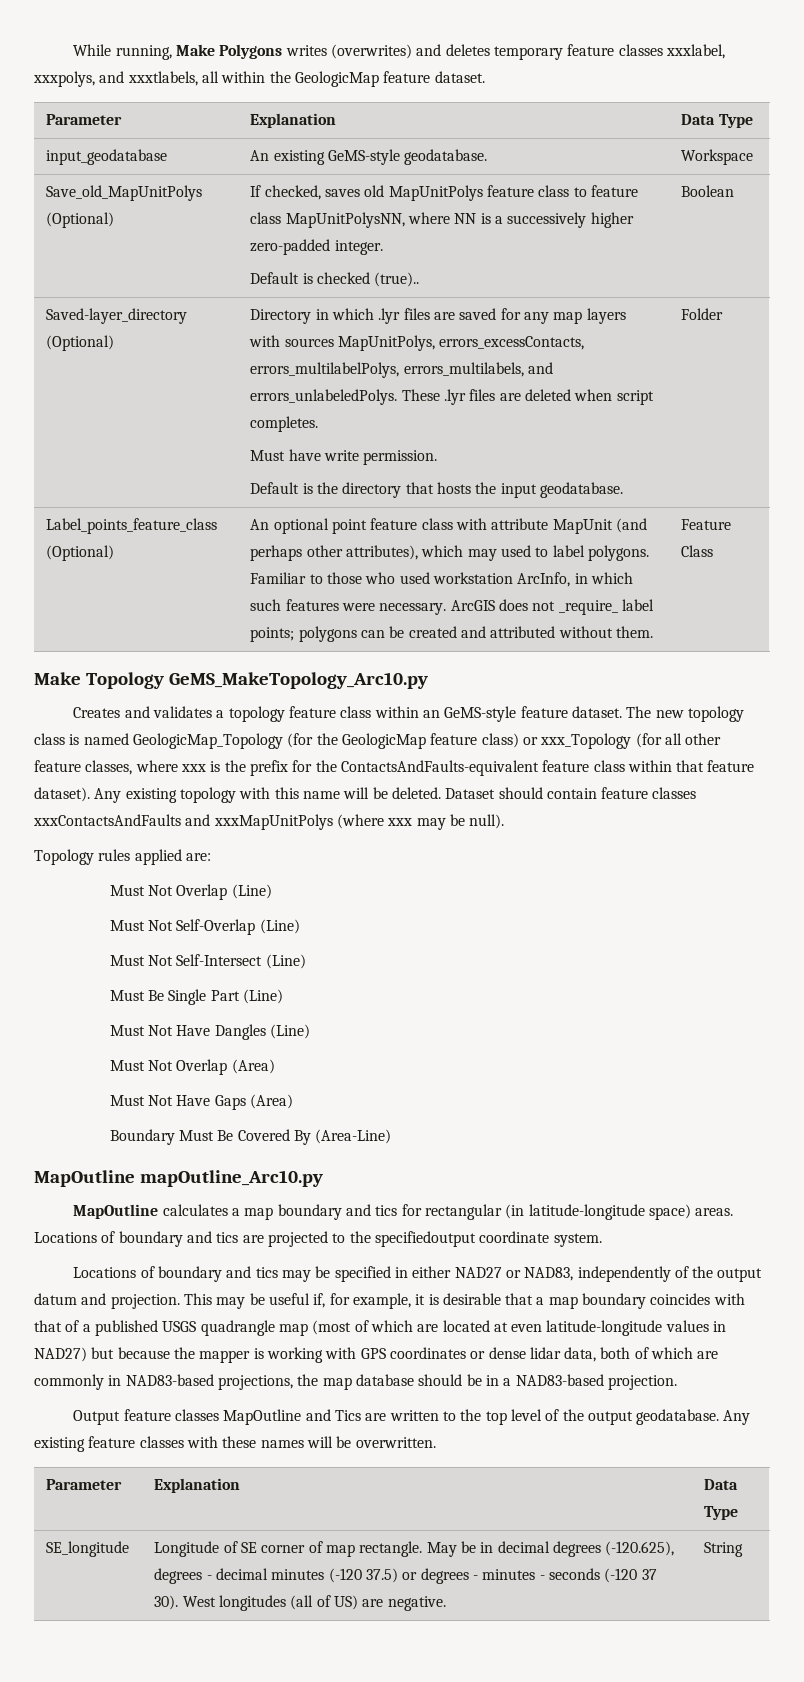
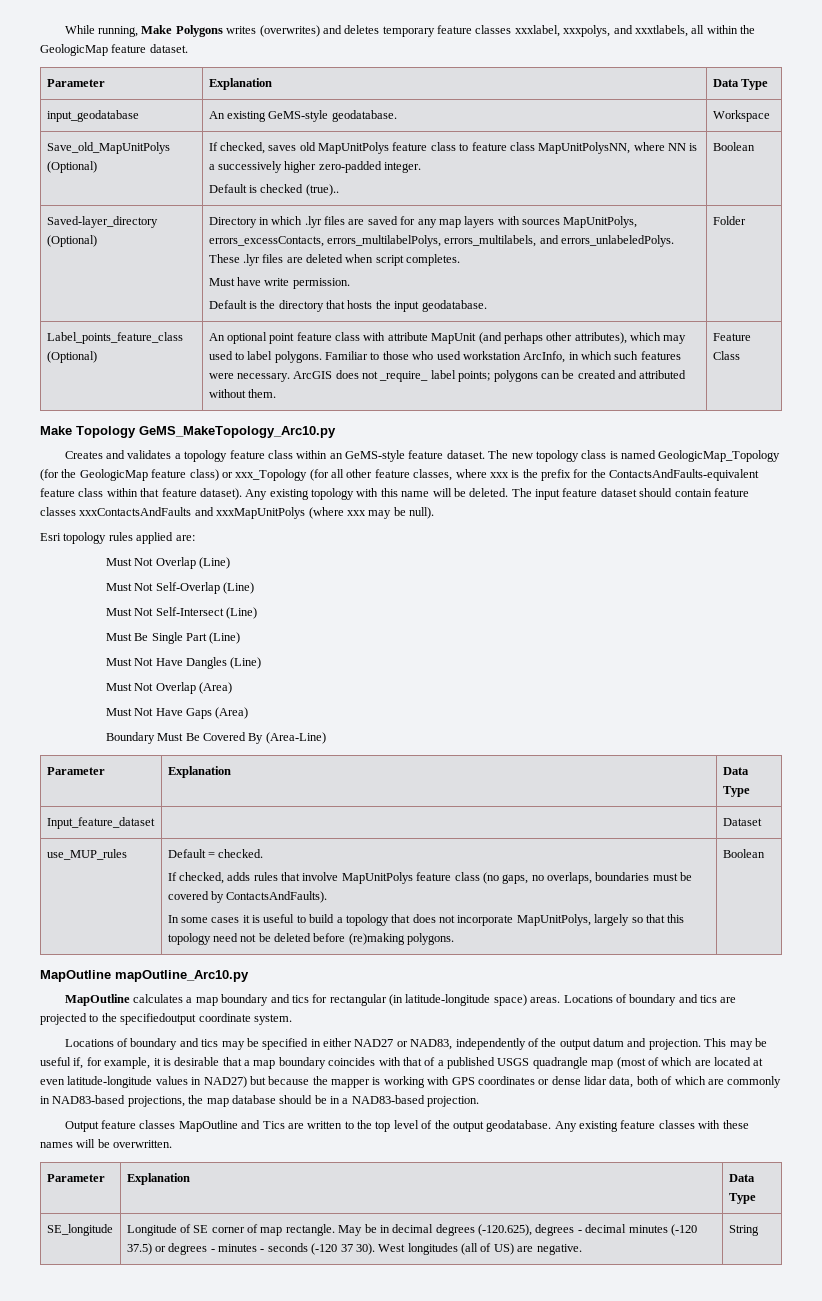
[445,788,496,799] Dataset -> [511,488,637,500] The input feature dataset
[34,849,94,865] Topology -> [40,532,107,544] Esri topology
(392, 1136) none -> [46,767,105,775] [167,766,231,778] [722,767,749,775] [722,786,750,797] [46,817,155,829] [722,818,762,826] [46,849,127,860] [167,849,264,858] [167,872,693,884] [167,891,328,903] [167,914,685,926] [167,933,455,945] [722,849,765,858] // Parameter | Explanation | Data Type // Input_feature_dataset | | Dataset // use_MUP_rules | Default = checked. // If checked, adds rules that involve MapUnitPolys feature class (no gaps, no overlaps, boundaries must be covered by ContactsAndFaults). // In some cases it is useful to build a topology that does not incorporate MapUnitPolys, largely so that this topology need not be deleted before (re)making polygons. | Boolean

